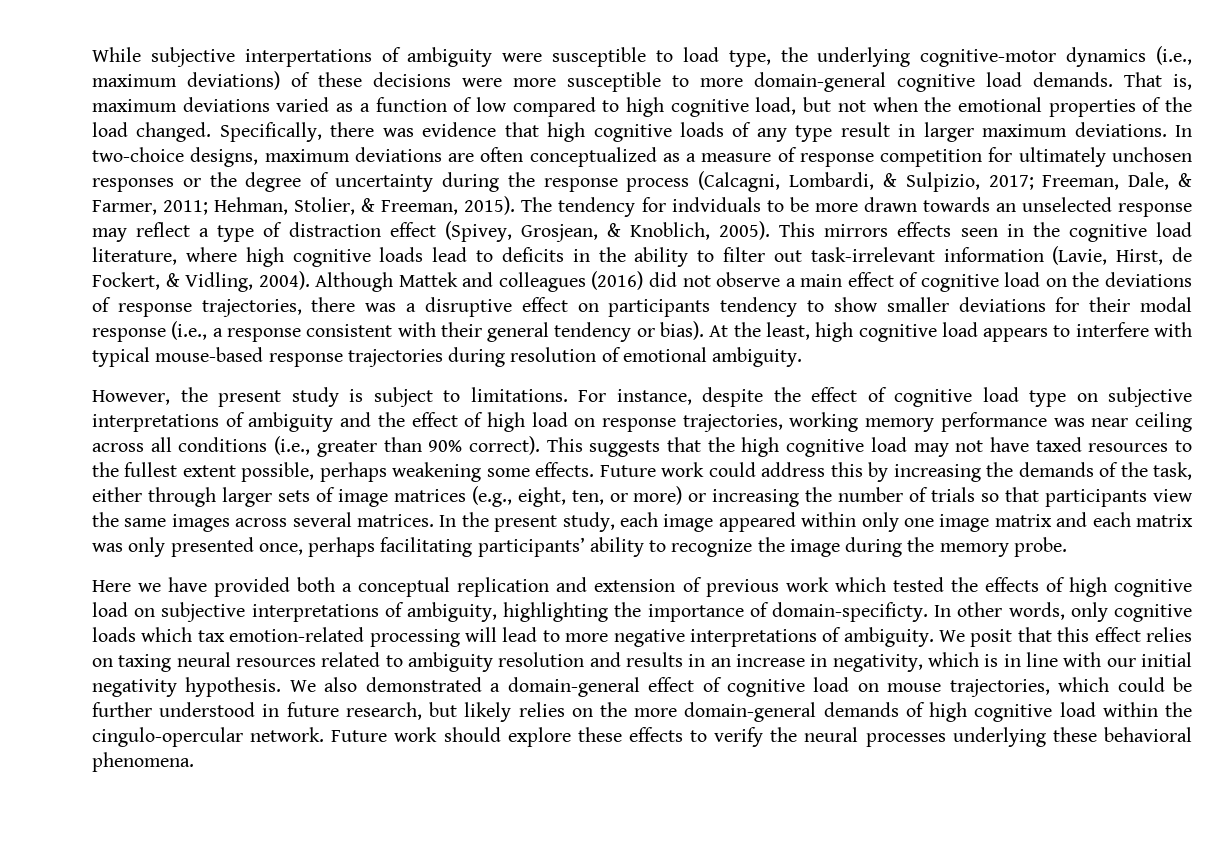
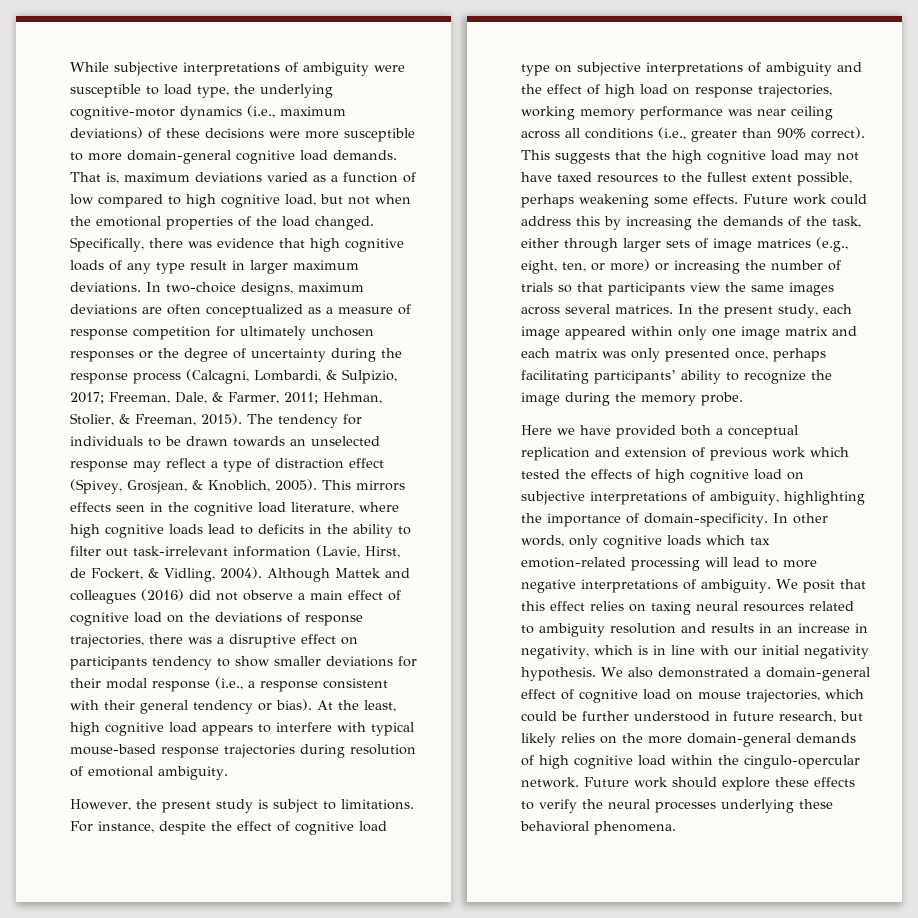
[244,49,372,67] interpertations -> [183,62,280,76] interpretations
[671,197,761,212] indviduals -> [70,436,143,446] individuals
[814,203,858,212] more -> (181, 441) none
[772,602,929,622] domain-specificty. -> [644,513,768,527] domain-specificity.

